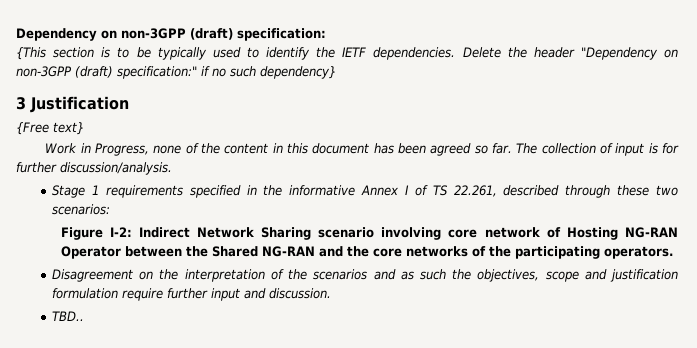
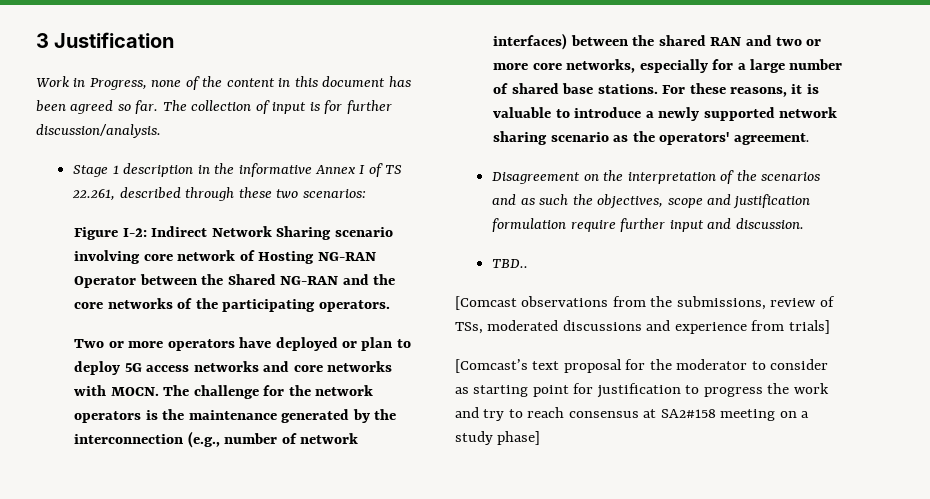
[16,28,326,41] [16,47,678,60] [16,66,336,79] Dependency on non-3GPP (draft) specification: // {This section is to be typically used to identify the IETF dependencies. Delete the header "Dependency on non-3GPP (draft) specification:" if no such dependency} // -> (36, 40) none
[16,122,84,135] // {Free text} -> (175, 40) none
[105,185,241,198] requirements specified -> [123,163,194,177] description
(673, 252) none -> [74,337,411,351] [74,361,393,375] [74,385,374,399] [74,409,397,423] [74,431,359,448] [493,33,822,50] [493,59,843,73] [493,83,819,97] [493,107,838,121] [493,131,810,145] // Two or more operators have deployed or plan to deploy 5G access networks and core networks with MOCN. The challenge for the network operators is the maintenance generated by the interconnection (e.g., number of network interfaces) between the shared RAN and two or more core networks, especially for a large number of shared base stations. For these reasons, it is valuable to introduce a newly supported network sharing scenario as the operators' agreement.
(85, 316) none -> [455,296,835,310] [455,320,830,334] [455,359,829,373] [455,383,829,398] [455,407,810,421] [455,431,541,445] // [Comcast observations from the submissions, review of TSs, moderated discussions and experience from trials] // [Comcast’s text proposal for the moderator to consider as starting point for justification to progress the work and try to reach consensus at SA2#158 meeting on a study phase]

